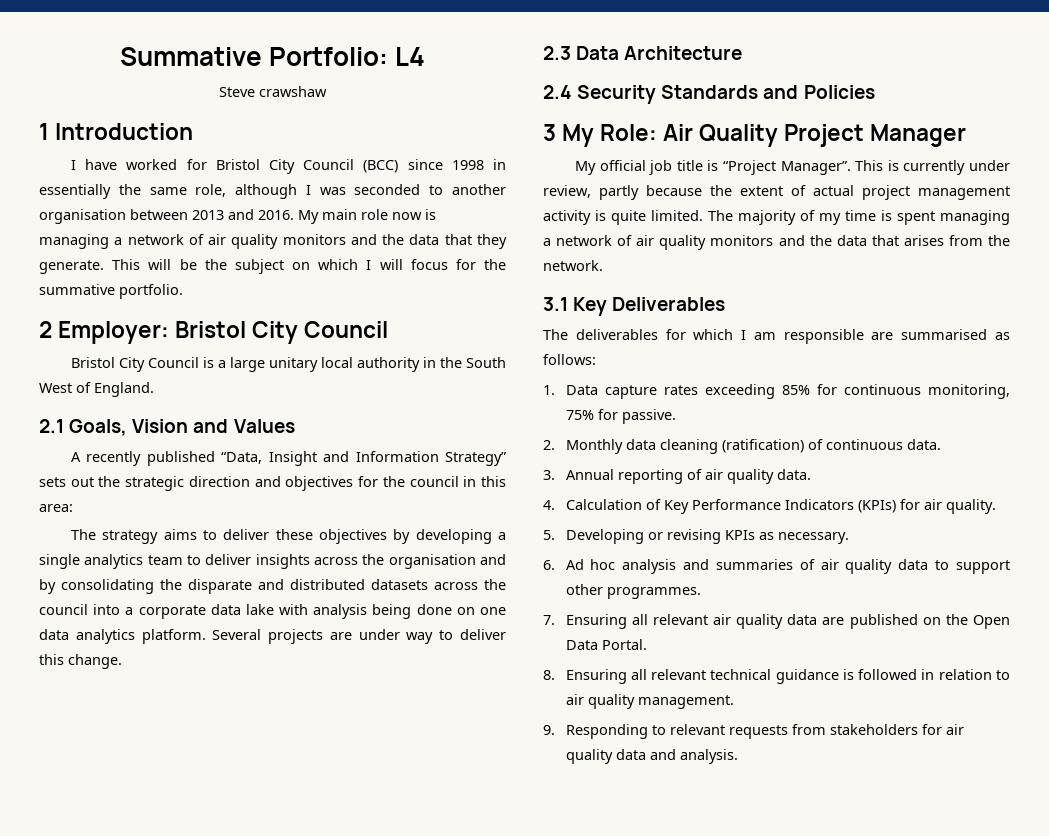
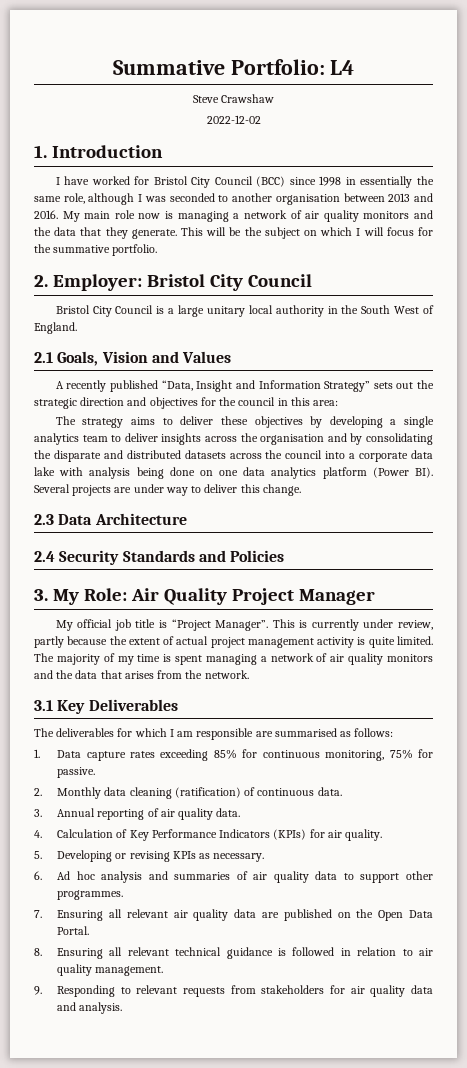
[259,86,327,97] [39,123,49,140] crawshaw // 1 -> [221,94,275,103] [206,115,261,124] [34,145,47,158] Crawshaw // 2022-12-02 // 1.
[39,321,52,338] 2 -> [34,275,48,287] 2.
[141,629,206,644] platform. -> [322,467,434,479] platform (Power BI).
[543,124,556,141] 3 -> [34,589,48,601] 3.

